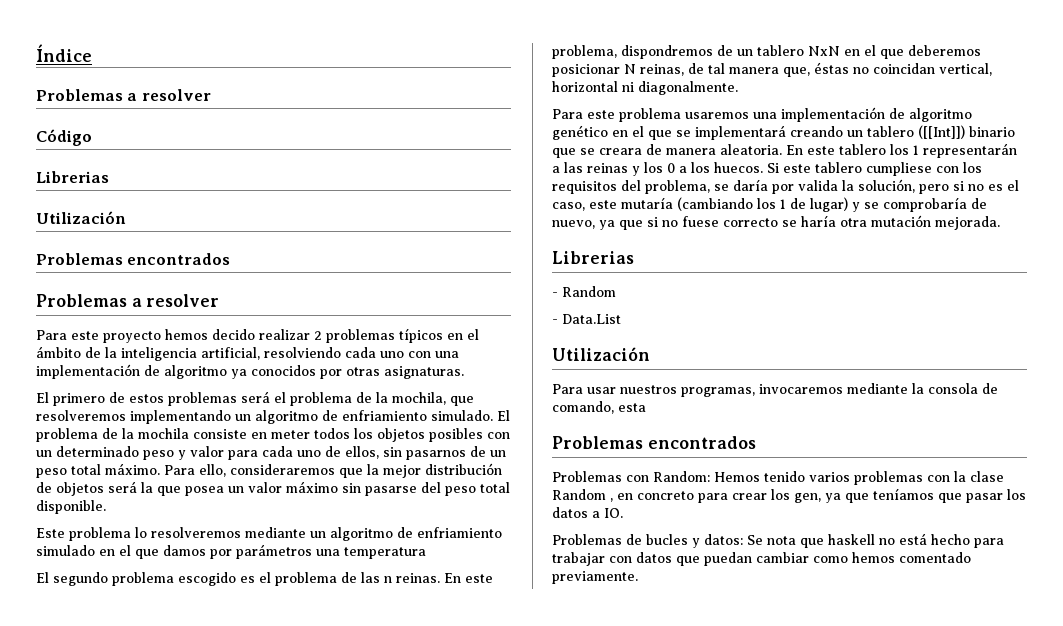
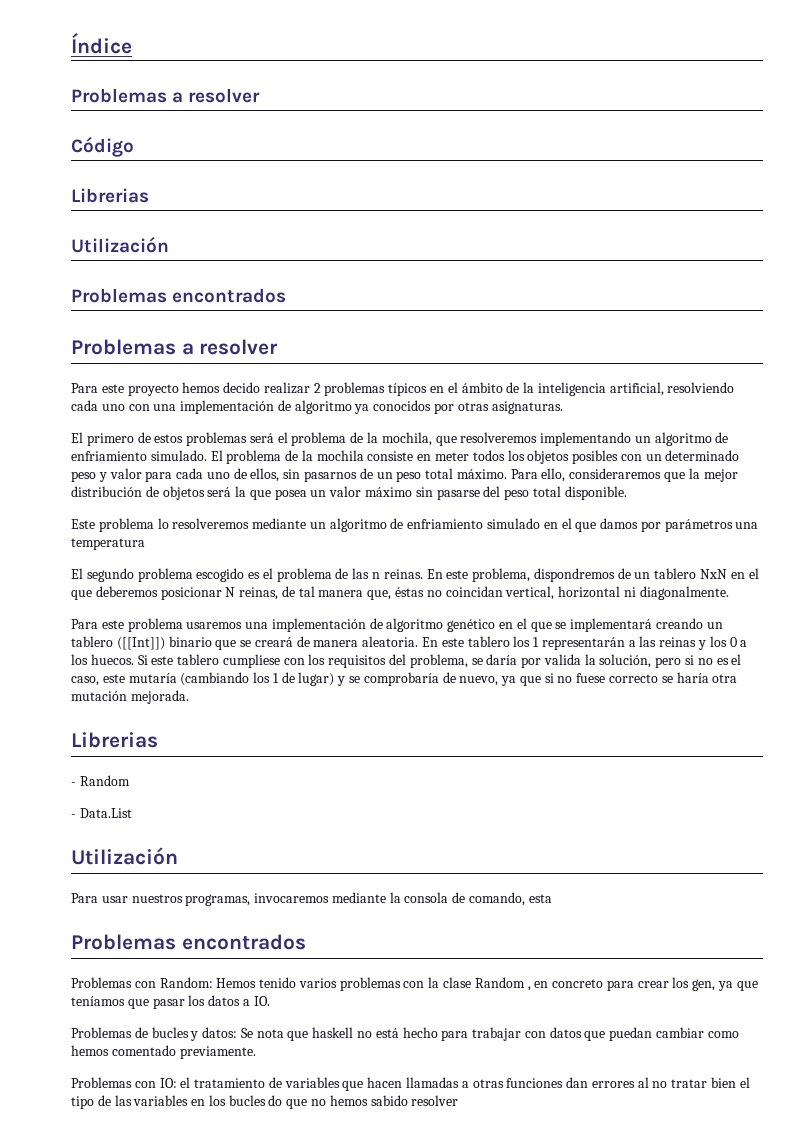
[599,148,642,155] creara -> [254,637,293,647] creará
(638, 577) none -> [71,1077,750,1091] [71,1095,459,1109] // Problemas con IO: el tratamiento de variables que hacen llamadas a otras funciones dan errores al no tratar bien el tipo de las variables en los bucles do que no hemos sabido resolver

